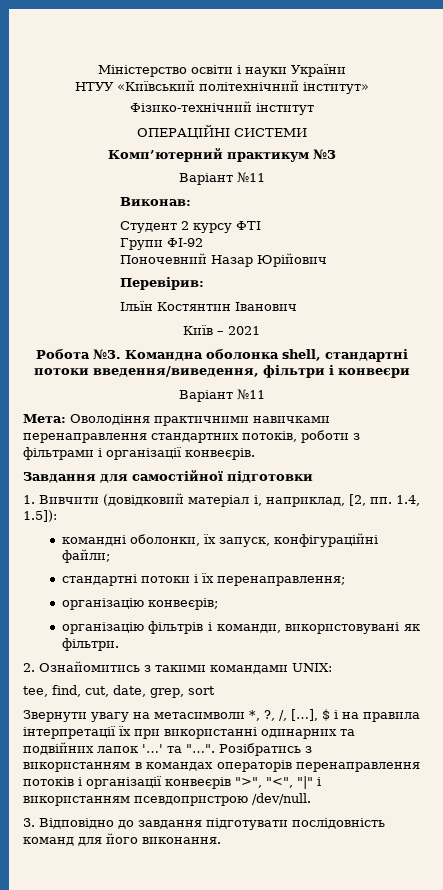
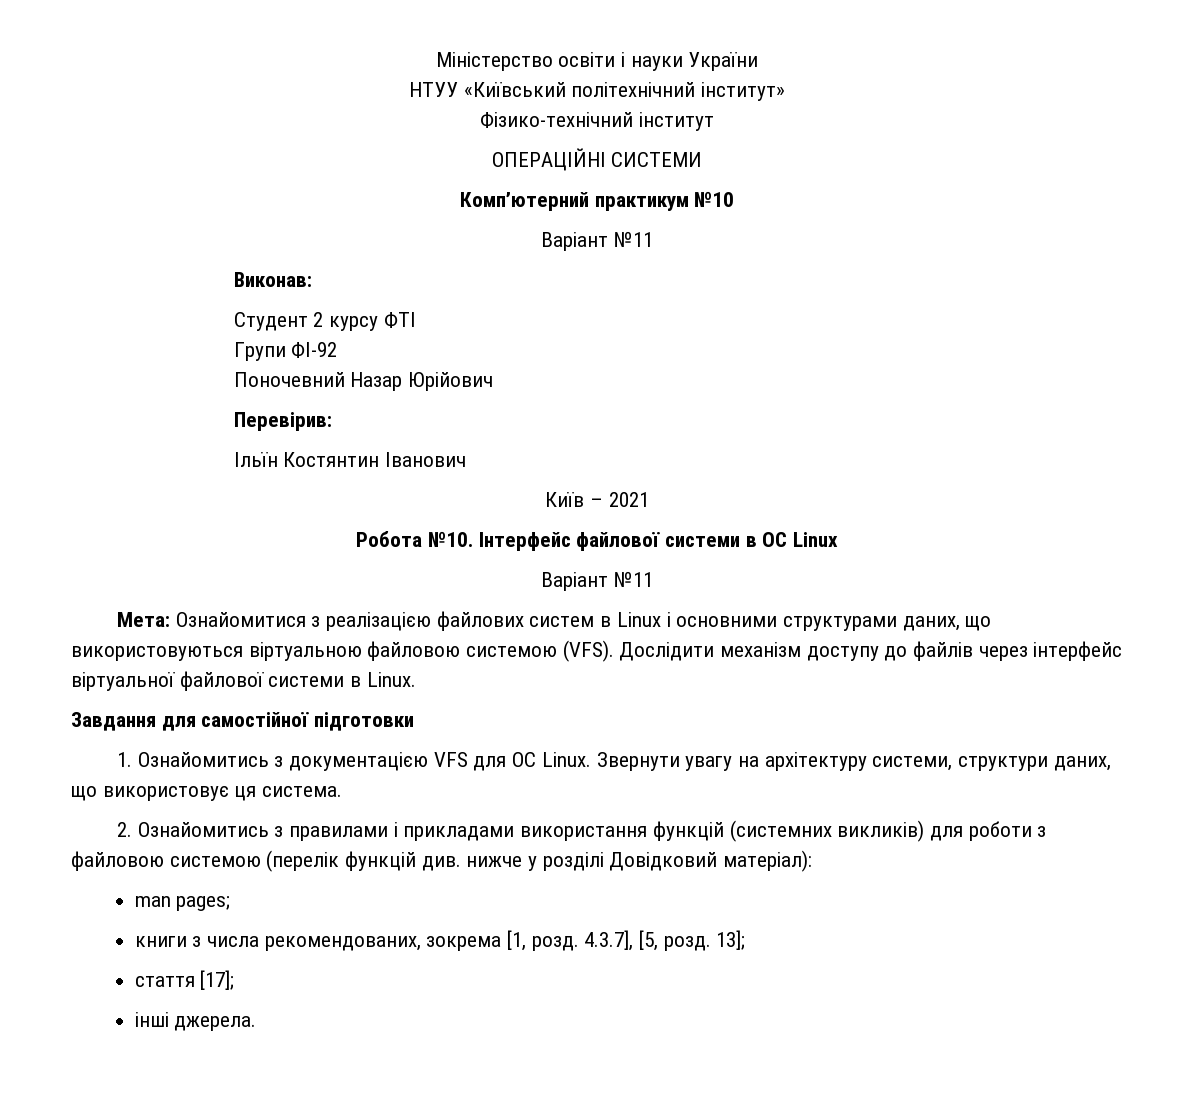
[312,149,336,160] №3 -> [694,191,735,207] №10
[92,348,408,362] [33,365,410,378] [178,389,265,402] [23,414,330,426] [23,430,360,443] [23,447,255,460] №3. Командна оболонка shell, стандартні потоки введення/виведення, фільтри і конвеєри // Варіант №11 // Мета: Оволодіння практичними навичками перенаправлення стандартних потоків, роботи з фільтрами і організації конвеєрів. -> [427,531,838,551] [541,571,653,591] [117,611,992,631] [71,640,1123,662] [71,671,416,691] №10. Інтерфейс файлової системи в ОС Linux // Варіант №11 // Мета: Ознайомитися з реалізацією файлових систем в Linux і основними структурами даних, що використовуються віртуальною файловою системою (VFS). Дослідити механізм доступу до файлів через інтерфейс віртуальної файлової системи в Linux.
[39,493,420,507] [23,510,57,522] [61,533,378,547] [61,549,110,563] [61,573,345,586] [61,598,218,610] [61,621,420,634] [61,638,119,651] [23,661,332,674] [23,685,215,698] [23,709,420,722] [23,726,355,739] [23,742,312,756] [23,760,420,772] [23,776,321,789] [23,793,311,806] [23,818,385,830] [23,833,221,846] Вивчити (довідковий матеріал і, наприклад, [2, пп. 1.4, 1.5]): // командні оболонки, їх запуск, конфігураційні файли; // стандартні потоки і їх перенаправлення; // організацію конвеєрів; // організацію фільтрів і команди, використовувані як фільтри. // 2. Ознайомитись з такими командами UNIX: // tee, find, cut, date, grep, sort // Звернути увагу на метасимволи *, ?, /, […], $ і на правила інтерпретації їх при використанні одинарних та подвійних лапок '…' та "…". Розібратись з використанням в командах операторів перенаправлення потоків і організації конвеєрів ">", "<", "|" і використанням псевдопристрою /dev/null. // 3. Відповідно до завдання підготувати послідовність команд для його виконання. -> [137,752,1111,771] [71,786,343,801] [117,820,1047,842] [71,850,813,872] [134,896,231,911] [134,930,746,951] [134,970,235,990] [134,1012,257,1031] Ознайомитись з документацією VFS для ОС Linux. Звернути увагу на архітектуру системи, структури даних, що використовує ця система. // 2. Ознайомитись з правилами і прикладами використання функцій (системних викликів) для роботи з файловою системою (перелік функцій див. нижче у розділі Довідковий матеріал): // man pages; // книги з числа рекомендованих, зокрема [1, розд. 4.3.7], [5, розд. 13]; // стаття [17]; // інші джерела.

